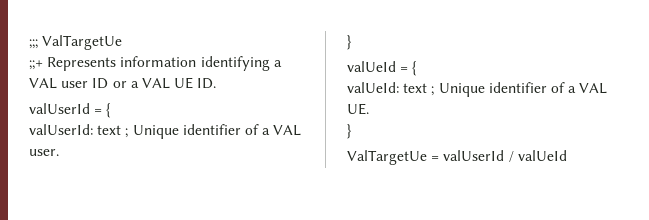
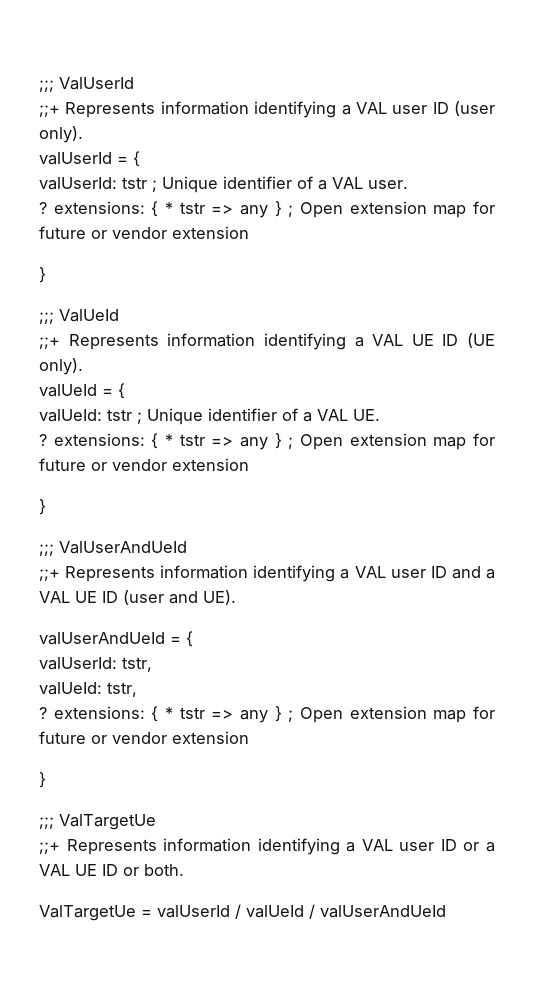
[29,39,38,49] ;;; -> [39,77,134,92] [39,101,495,118] [39,126,83,143] [39,151,140,167] [39,176,408,193] [39,201,495,218] [39,226,249,239] [39,267,46,283] [39,309,119,324] [39,333,495,350] [39,358,83,375] [39,383,125,399] [39,408,380,425] [39,433,495,450] [39,458,249,471] [39,499,46,515] [39,541,187,556] [39,565,495,582] [39,590,236,605] [39,631,193,647] [39,657,152,672] [39,682,137,697] [39,706,495,723] [39,731,249,744] [39,772,46,788] [39,817,54,829] ;;; ValUserId // ;;+ Represents information identifying a VAL user ID (user only). // valUserId = { // valUserId: tstr ; Unique identifier of a VAL user. // ? extensions: { * tstr => any } ; Open extension map for future or vendor extension // } // ;;; ValUeId // ;;+ Represents information identifying a VAL UE ID (UE only). // valUeId = { // valUeId: tstr ; Unique identifier of a VAL UE. // ? extensions: { * tstr => any } ; Open extension map for future or vendor extension // } // ;;; ValUserAndUeId // ;;+ Represents information identifying a VAL user ID and a VAL UE ID (user and UE). // valUserAndUeId = { // valUserId: tstr, // valUeId: tstr, // ? extensions: { * tstr => any } ; Open extension map for future or vendor extension // } // ;;;
[197,78,217,89] [29,103,112,118] [29,124,302,139] [29,149,59,156] [347,35,352,50] [347,61,418,76] [347,82,608,97] [347,103,369,115] [347,124,352,139] ID. // valUserId = { // valUserId: text ; Unique identifier of a VAL user. // } // valUeId = { // valUeId: text ; Unique identifier of a VAL UE. // } -> [102,864,184,876] ID or both.
(567, 155) none -> [309,904,446,919] / valUserAndUeId

